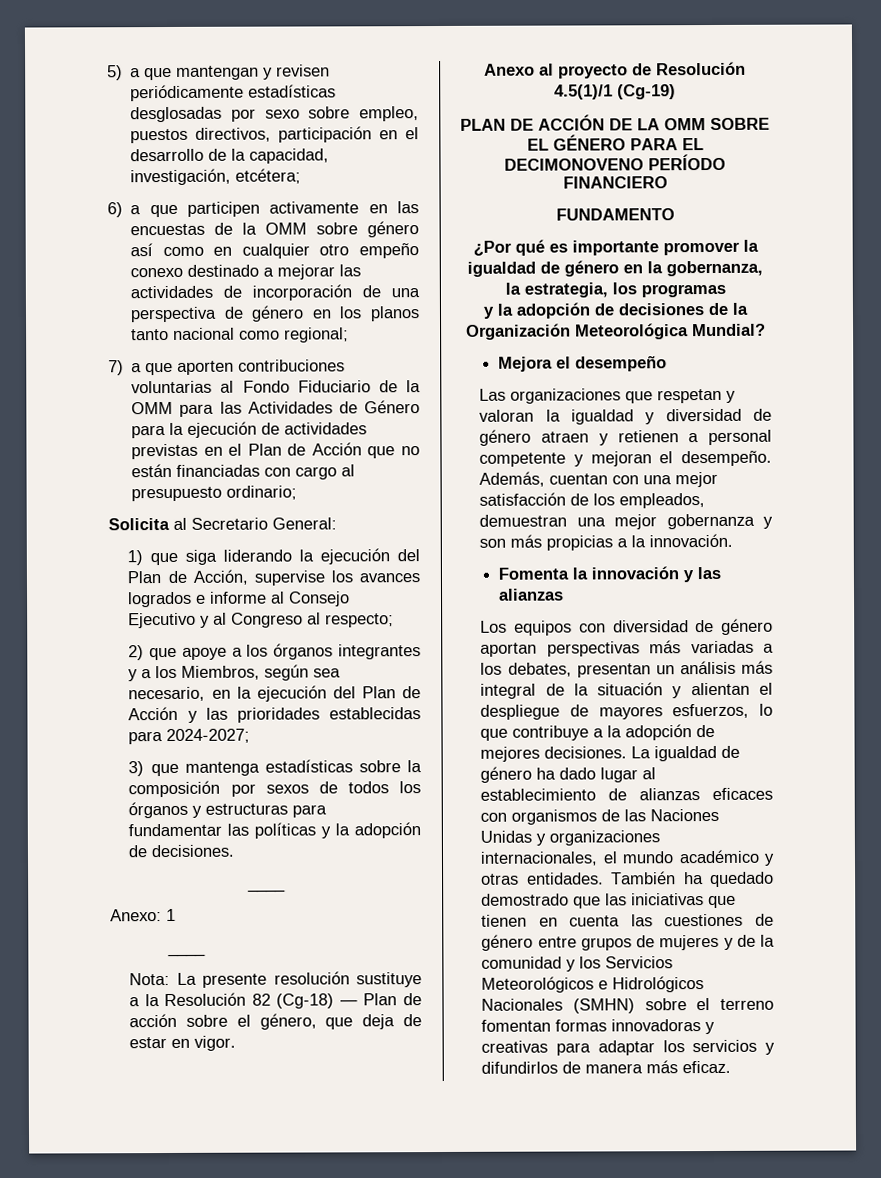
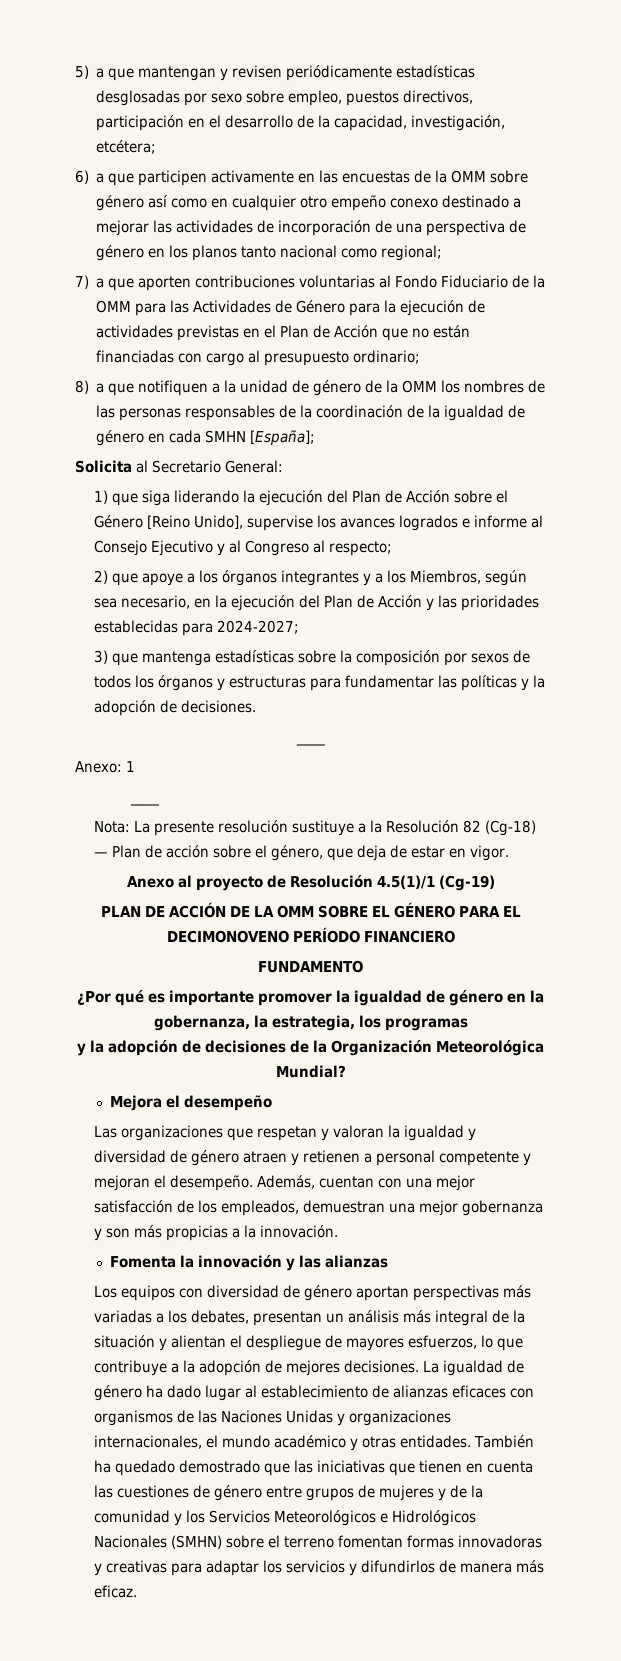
(298, 492) none -> [75,380,546,396] [96,405,526,421] [96,430,316,446] // 8) a que notifiquen a la unidad de género de la OMM los nombres de las personas responsables de la coordinación de la igualdad de género en cada SMHN [España];
[192,569,248,585] Acción, -> [405,490,508,503] [93,515,243,529] Acción sobre el Género [Reino Unido],

